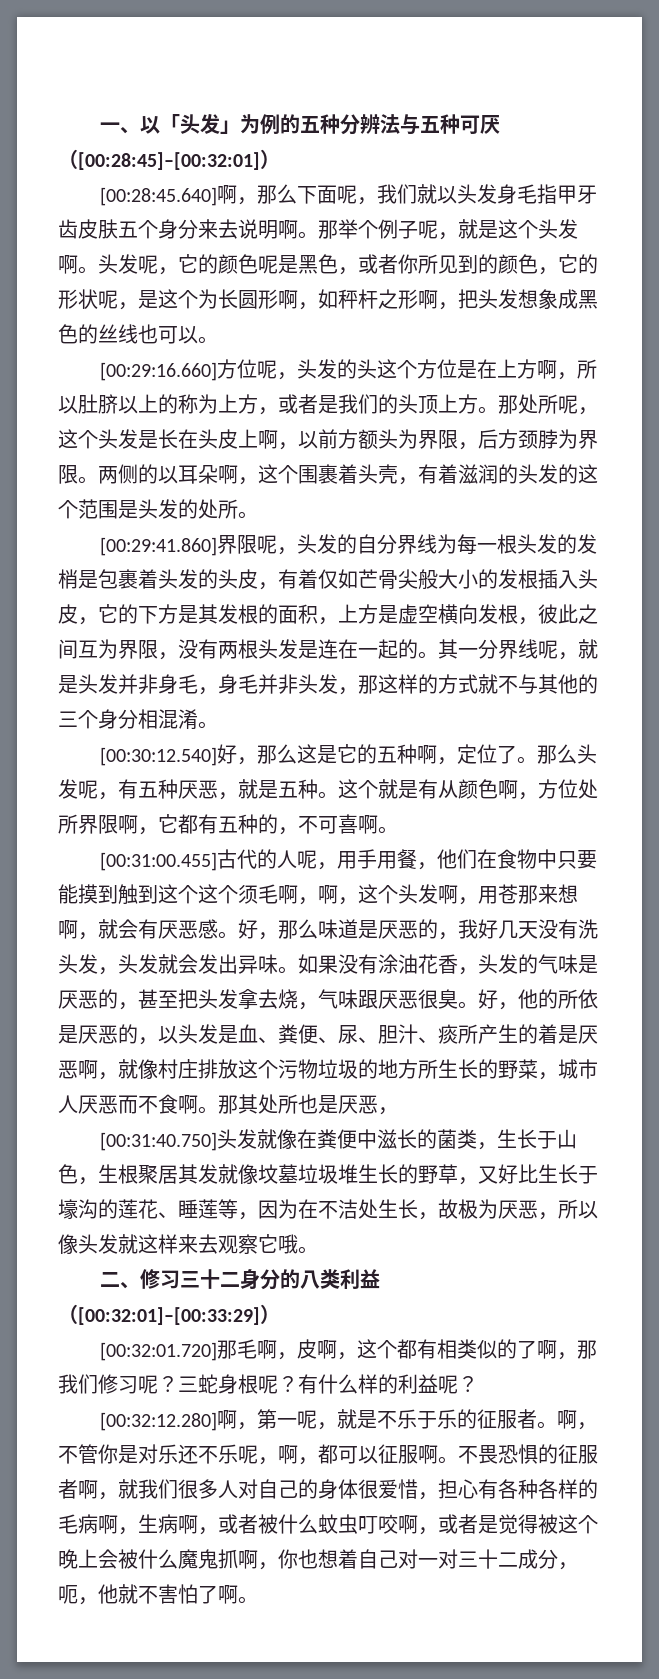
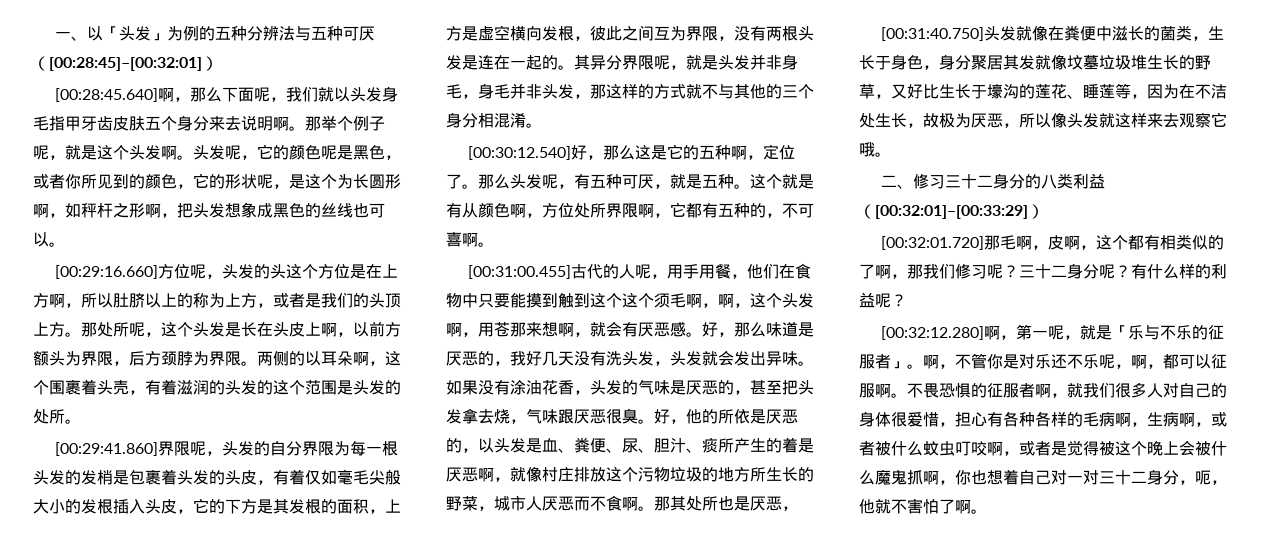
[417,534,438,554] 线 -> [318,441,335,456] 限
[358,569,398,589] 芒骨 -> [337,469,369,485] 毫毛
[458,639,538,659] 一分界线 -> [590,55,654,70] 异分界限
[178,780,218,799] 厌恶 -> [622,174,654,189] 可厌
[557,1129,578,1149] [58,1164,138,1185] 山色，生根 -> [891,54,971,70] 身色，身分
[198,1374,258,1394] 蛇身根 -> [1035,263,1099,279] 十二身分
[377,1409,438,1429] 不乐于 -> [1112,325,1177,340] 「乐与不
(538, 1419) none -> [891,361,907,369] 」
[518,1549,538,1569] 成 -> [1147,469,1163,485] 身

